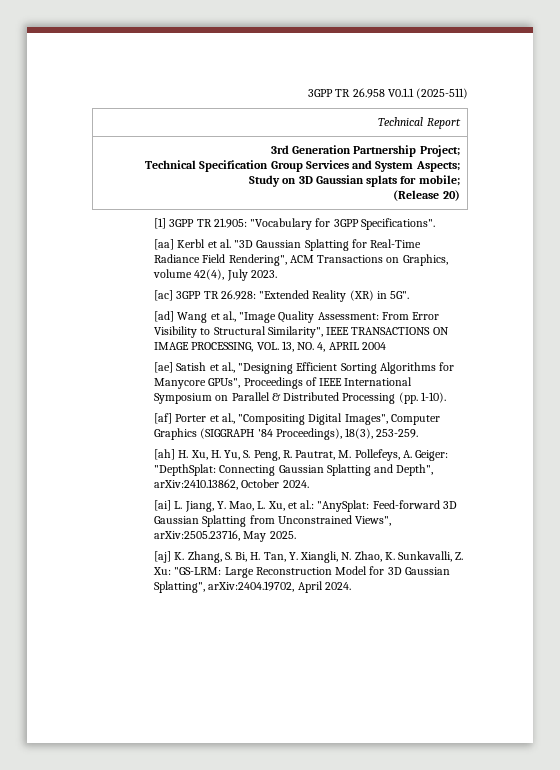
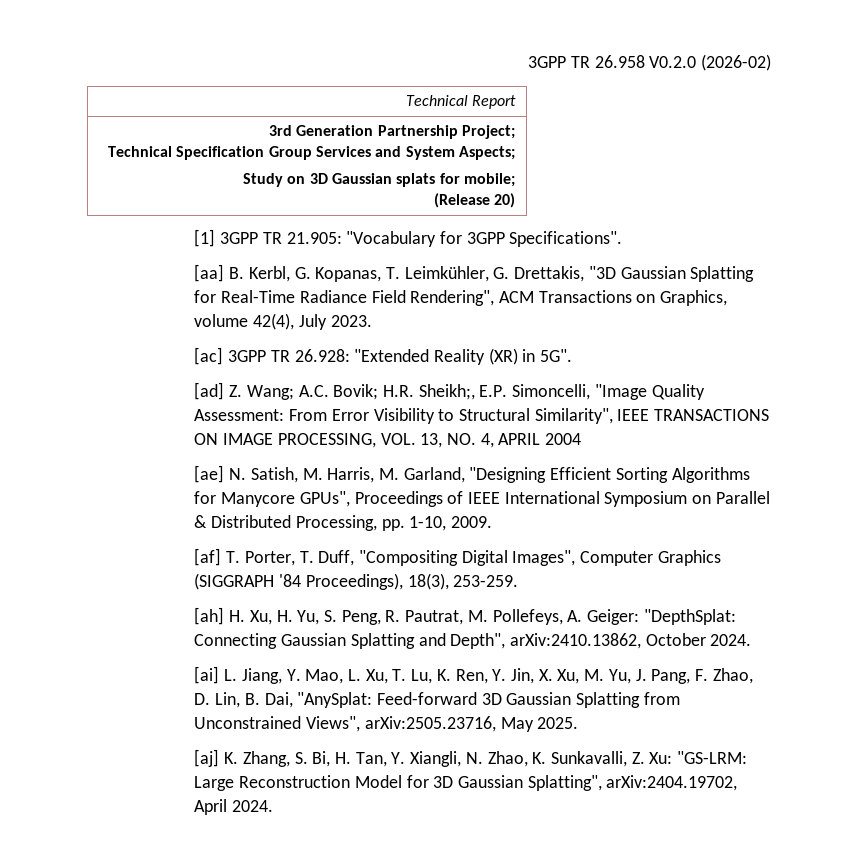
[387,88,468,99] V0.1.1 (2025-511) -> [649,54,772,71] V0.2.0 (2026-02)
[177,239,231,248] Kerbl et al. -> [229,266,585,282] B. Kerbl, G. Kopanas, T. Leimkühler, G. Drettakis,
[177,311,236,323] Wang et al., -> [229,384,591,400] Z. Wang; A.C. Bovik; H.R. Sheikh;, E.P. Simoncelli,
[176,362,235,373] Satish et al., -> [229,467,465,483] N. Satish, M. Harris, M. Garland,
[342,392,446,404] [154,413,235,424] Processing (pp. 1-10). // [af] Porter et al., -> [295,515,492,531] [194,548,355,566] Processing, pp. 1-10, 2009. // [af] T. Porter, T. Duff,
[287,500,315,509] et al.: -> [392,668,753,684] [194,692,293,708] T. Lu, K. Ren, Y. Jin, X. Xu, M. Yu, J. Pang, F. Zhao, D. Lin, B. Dai,

